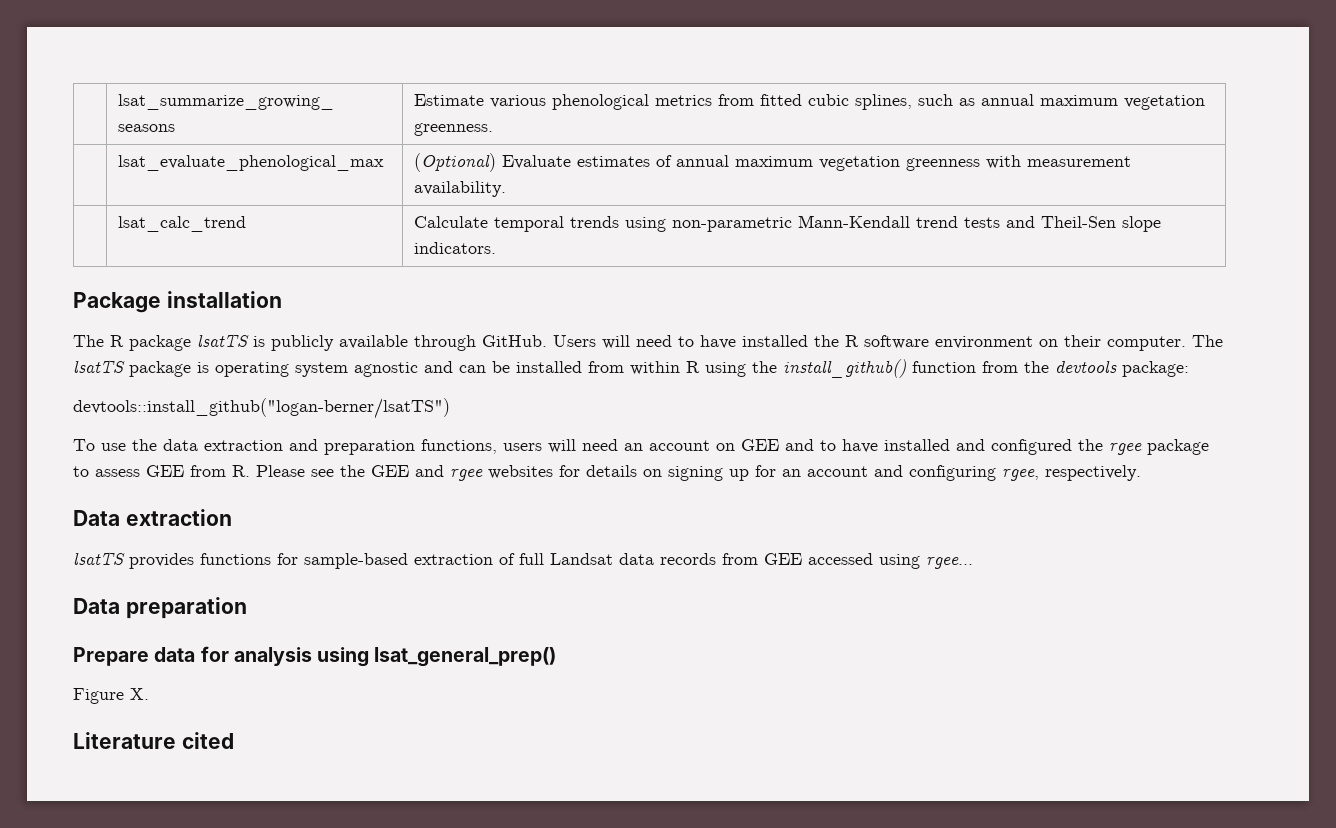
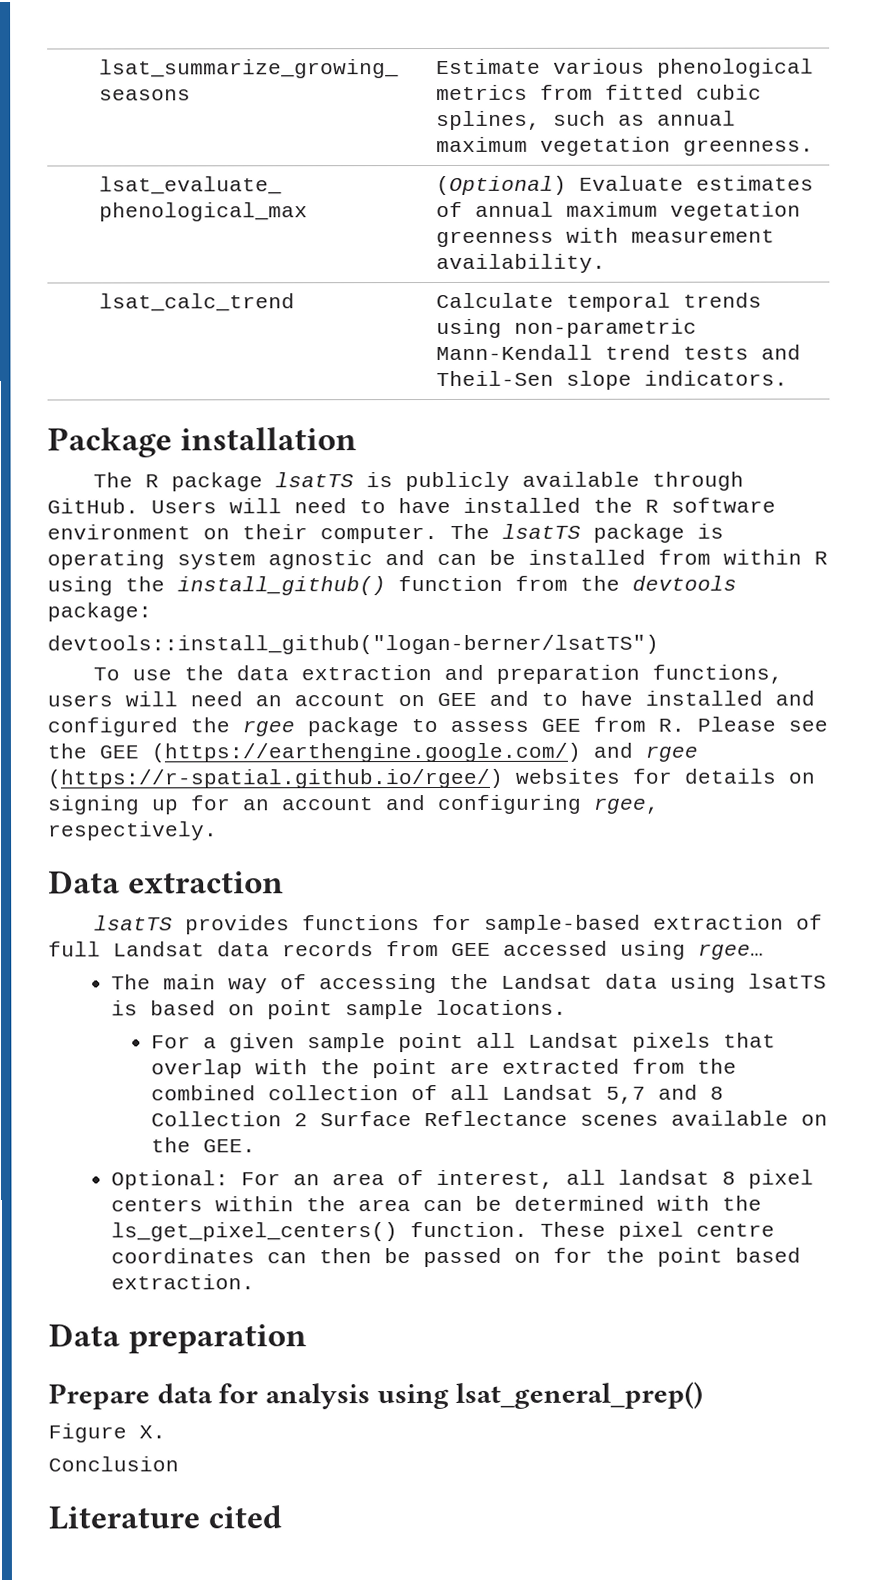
(409, 471) none -> [151,742,581,763] (https://earthengine.google.com/)
(483, 475) none -> [47,768,503,789] (https://r-spatial.github.io/rgee/)
(973, 563) none -> [111,973,828,994] [111,999,568,1020] [151,1032,777,1053] [151,1058,738,1079] [151,1084,725,1104] [151,1110,829,1127] [151,1137,257,1153] [111,1169,815,1190] [111,1195,763,1212] [111,1221,776,1242] [111,1247,802,1268] [111,1274,256,1290] // The main way of accessing the Landsat data using lsatTS is based on point sample locations. // For a given sample point all Landsat pixels that overlap with the point are extracted from the combined collection of all Landsat 5,7 and 8 Collection 2 Surface Reflectance scenes available on the GEE. // Optional: For an area of interest, all landsat 8 pixel centers within the area can be determined with the ls_get_pixel_centers() function. These pixel centre coordinates can then be passed on for the point based extraction.
(149, 694) none -> [48,1456,179,1472] // Conclusion

